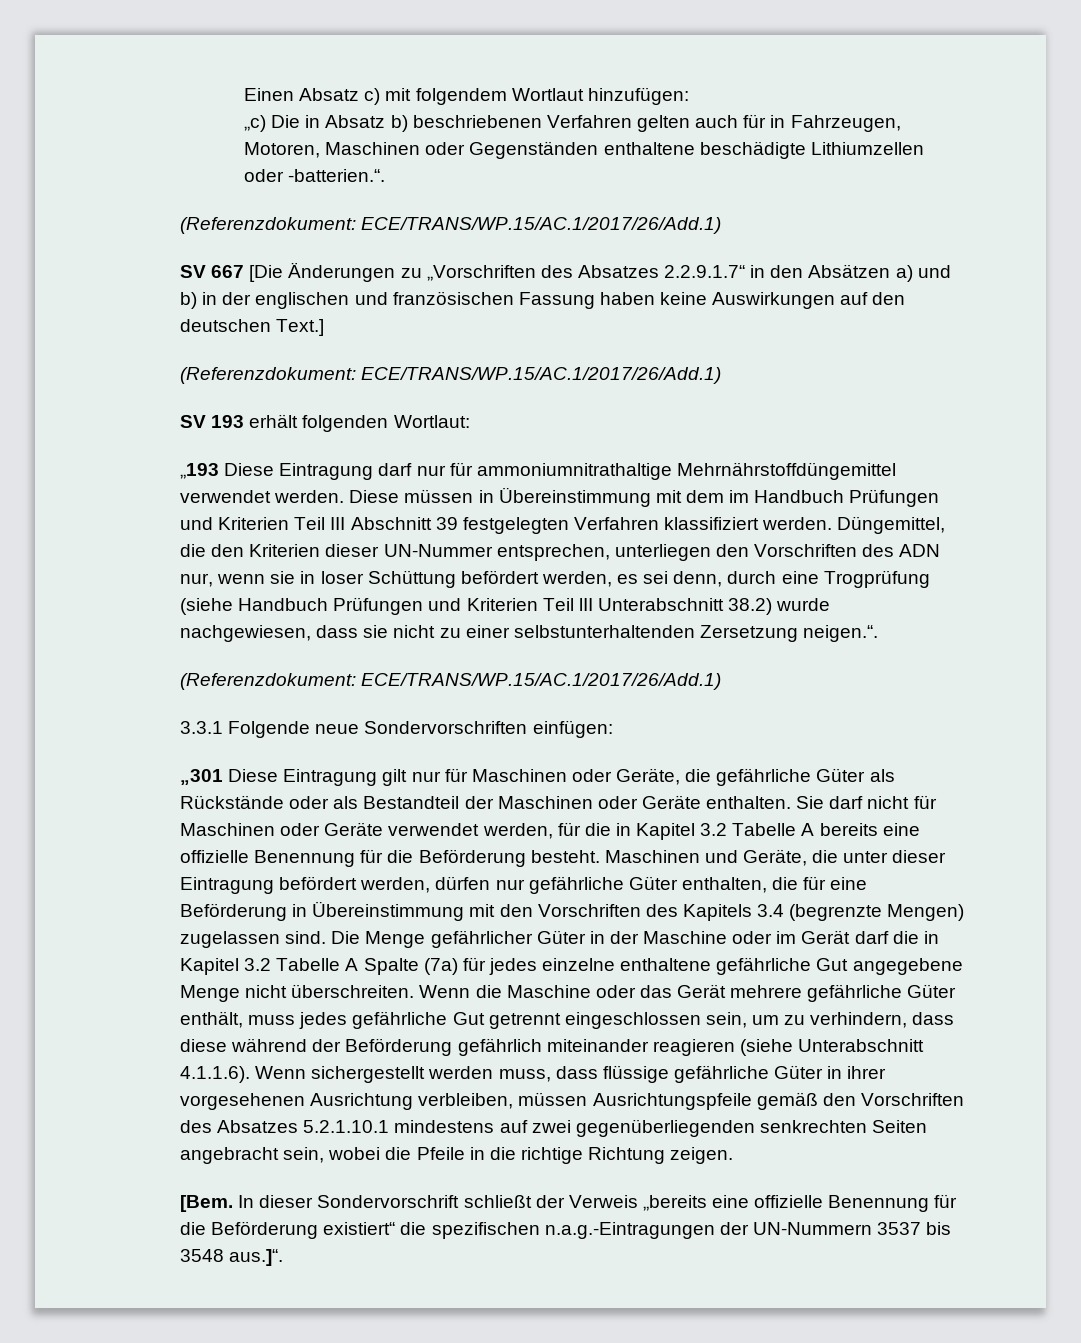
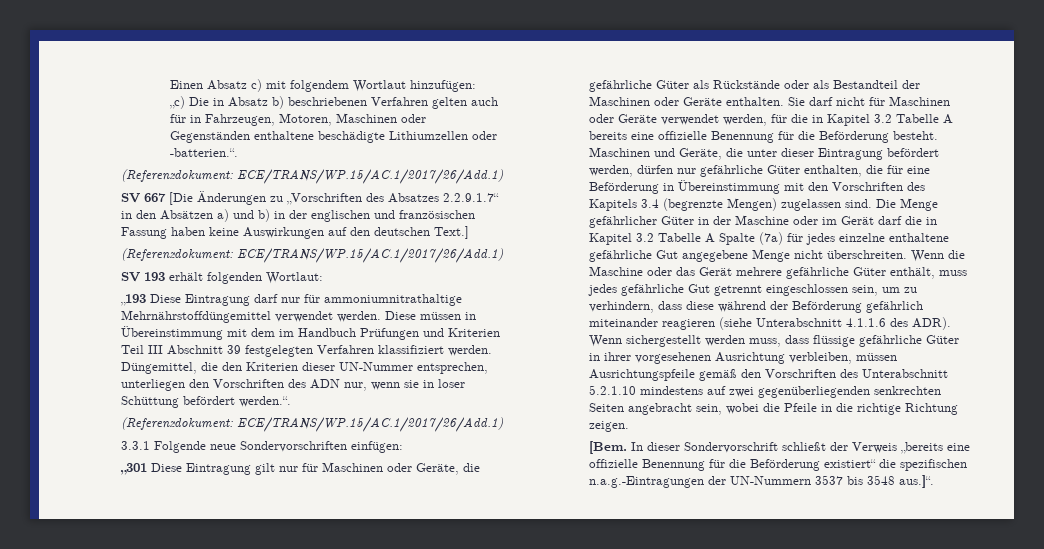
[541,570,930,588] [180,597,831,615] [180,625,879,642] werden, es sei denn, durch eine Trogprüfung (siehe Handbuch Prüfungen und Kriterien Teil lII Unterabschnitt 38.2) wurde nachgewiesen, dass sie nicht zu einer selbstunterhaltenden Zersetzung neigen.“. -> [239,396,292,407] werden.“.
[180,1066,251,1083] 4.1.1.6). -> [846,317,952,330] 4.1.1.6 des ADR).
[217,1120,390,1133] Absatzes 5.2.1.10.1 -> [862,369,949,378] [589,385,637,395] Unterabschnitt 5.2.1.10

